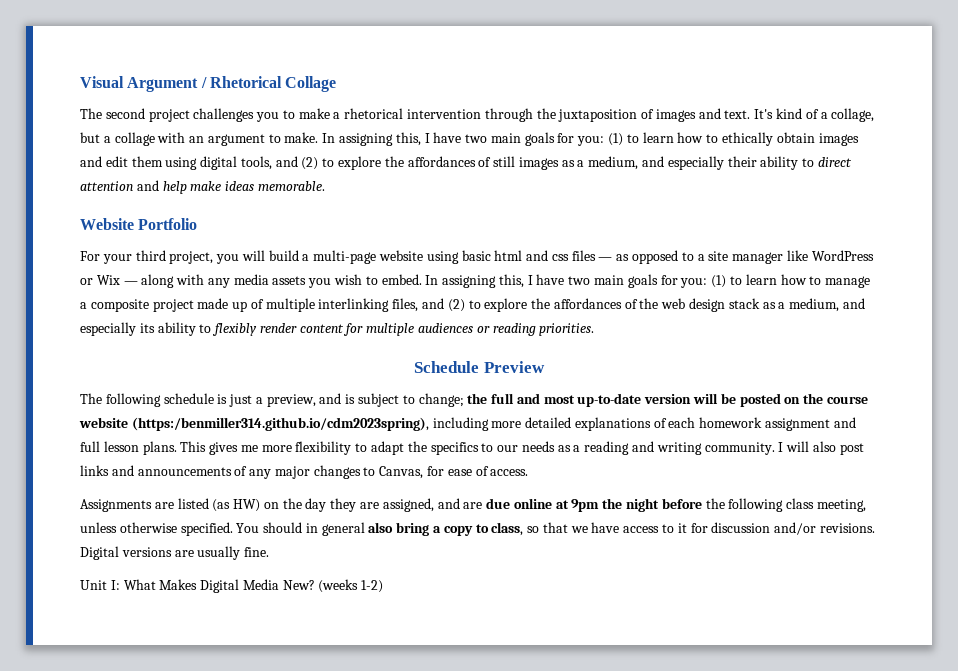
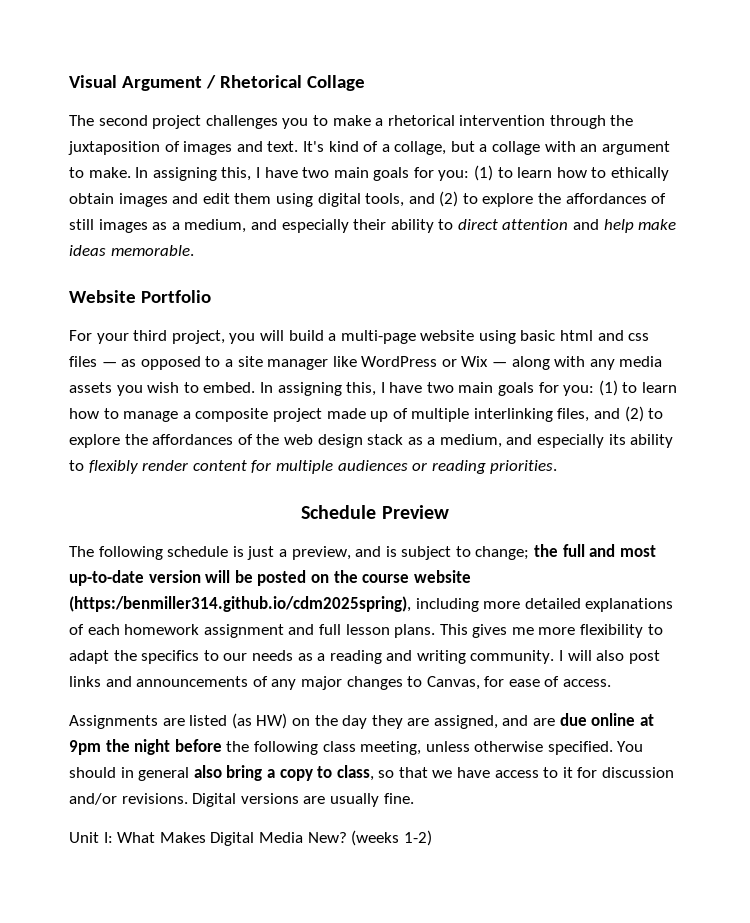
[131,417,429,431] (https:/benmiller314.github.io/cdm2023spring), -> [69,596,411,612] (https:/benmiller314.github.io/cdm2025spring),

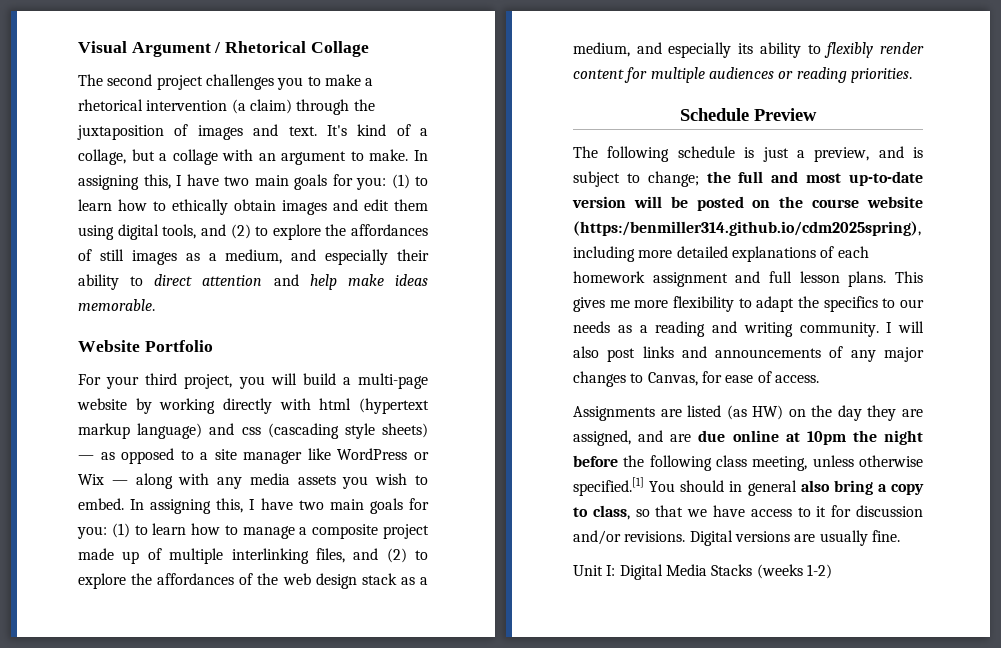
(546, 120) none -> [231,99,292,114] (a claim)
[478,330,650,344] [69,356,97,367] using basic html and css files -> [135,398,429,414] [78,423,429,439] by working directly with html (hypertext markup language) and css (cascading style sheets)
[69,740,101,755] 9pm -> [806,431,846,445] 10pm
[547,741,613,755] specified. -> [573,477,644,496] specified.[1]
[117,832,206,843] What Makes -> (616, 570) none
[307,832,347,843] New? -> [711,564,753,576] Stacks

